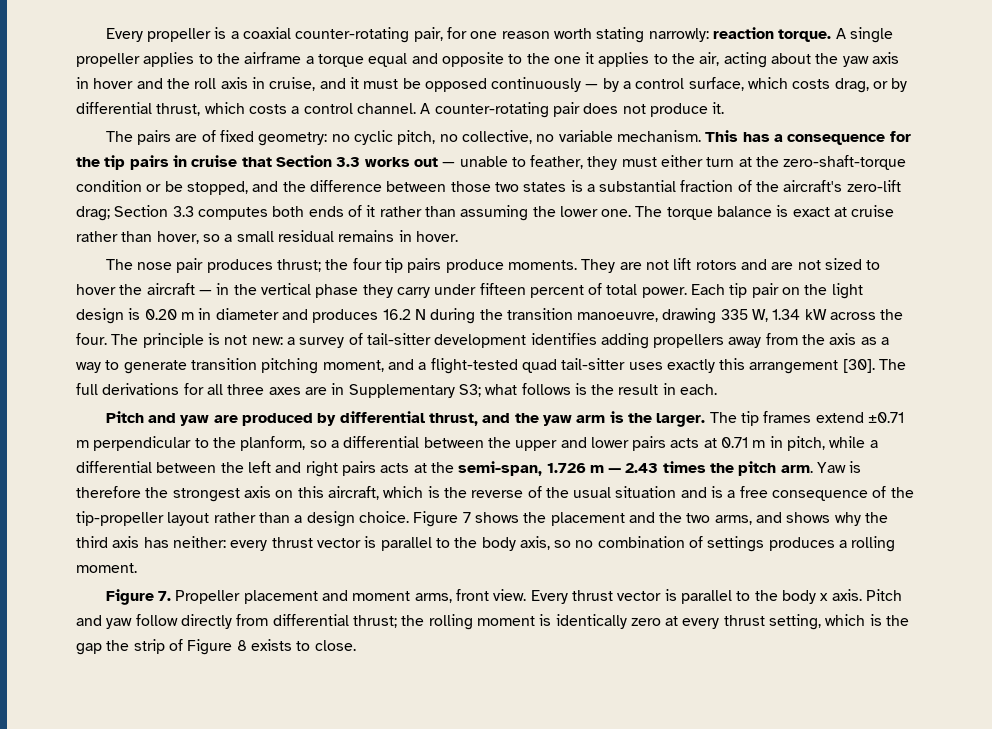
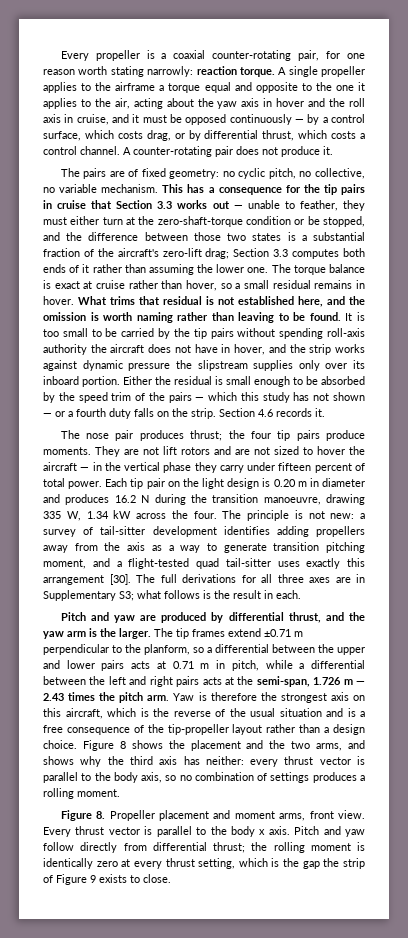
(458, 236) none -> [78,296,365,307] [43,312,365,323] [43,328,365,339] [43,344,365,355] [43,360,365,371] [43,376,365,387] [43,392,366,403] [43,408,325,419] What trims that residual is not established here, and the omission is worth naming rather than leaving to be found. It is too small to be carried by the tip pairs without spending roll-axis authority the aircraft does not have in hover, and the strip works against dynamic pressure the slipstream supplies only over its inboard portion. Either the residual is small enough to be absorbed by the speed trim of the pairs — which this study has not shown — or a fourth duty falls on the strip. Section 4.6 records it.
[462,512,471,523] 7 -> [119,741,126,749] 8
[158,591,172,601] 7. -> [96,811,106,819] 8.
[236,640,247,651] 8 -> [90,875,96,883] 9

